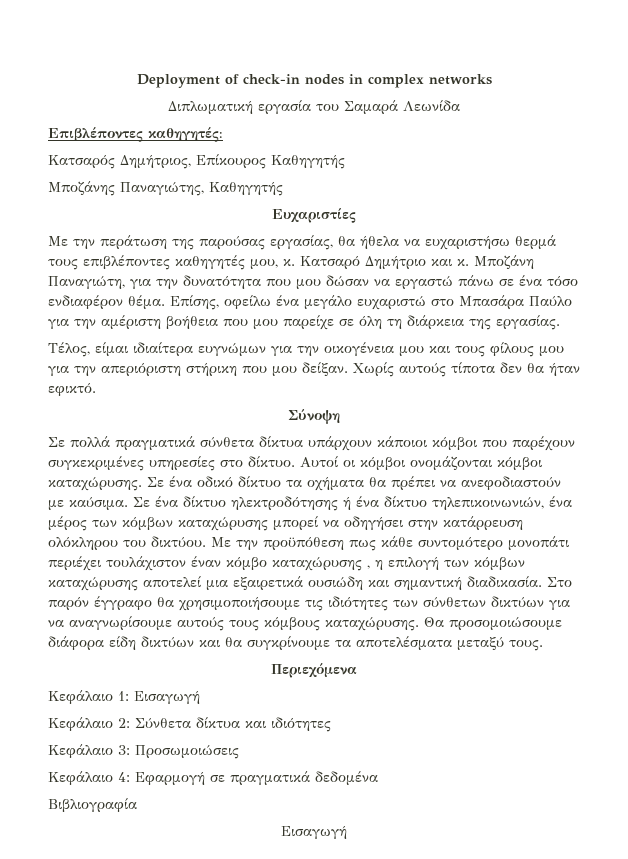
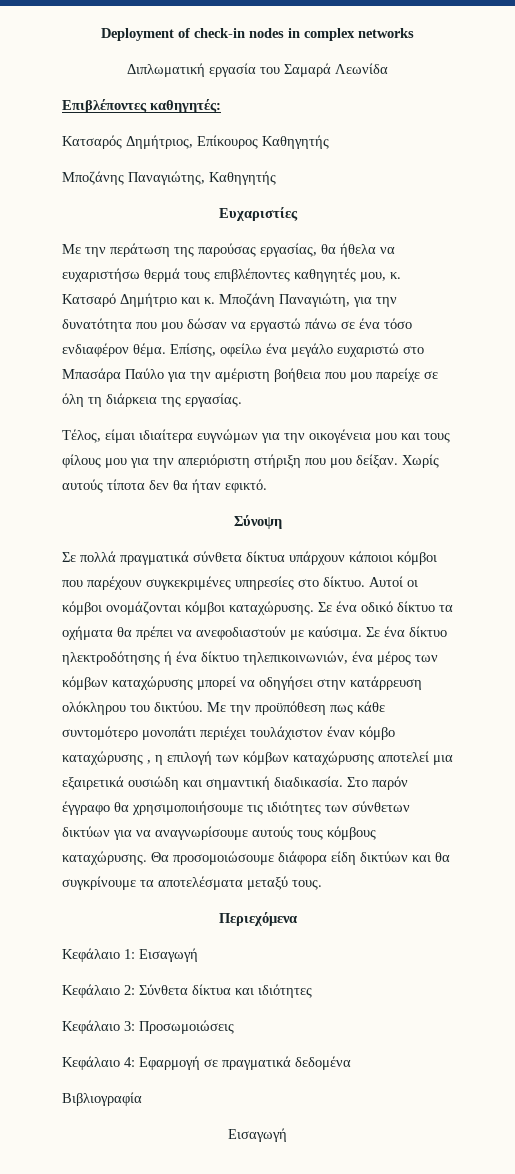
[186,363,237,376] στήρικη -> [254,454,301,468] στήριξη

